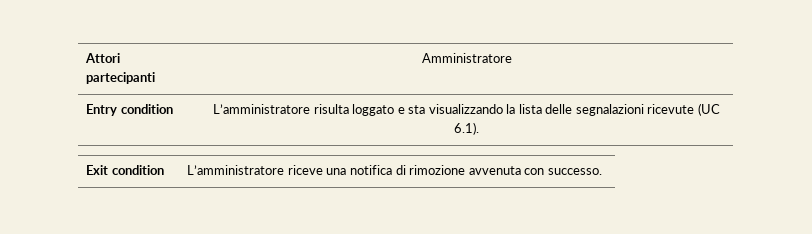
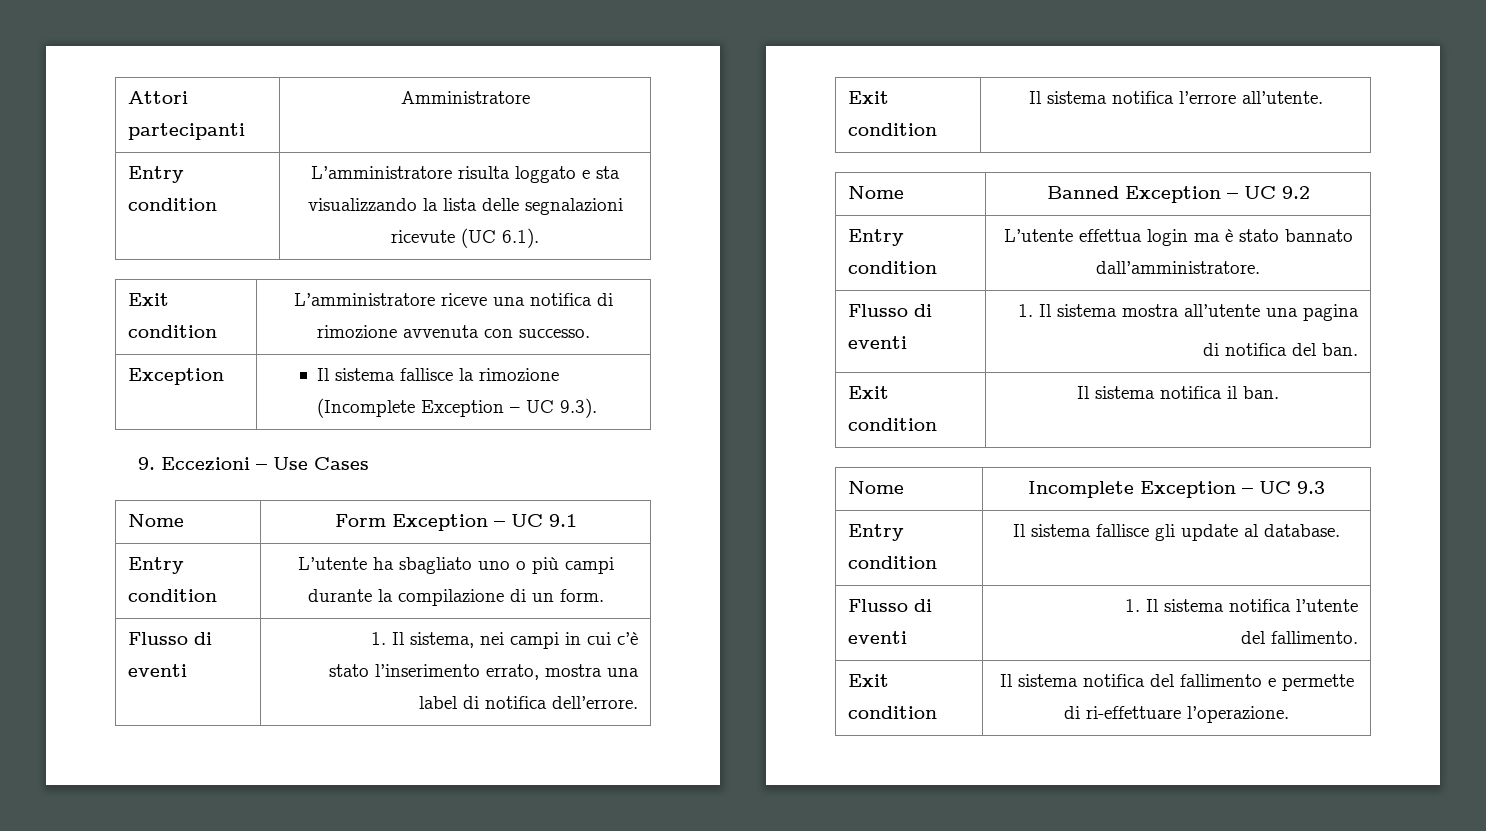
(602, 171) none -> [128,368,225,385] [317,368,560,381] [317,398,598,418] [137,457,369,472] [128,514,185,527] [334,514,577,531] [128,557,185,574] [128,589,218,602] [297,557,614,574] [307,589,604,606] [128,632,213,645] [128,664,188,677] [370,632,638,649] [328,664,639,680] [418,696,638,709] [848,91,890,104] [848,123,938,136] [1028,91,1323,104] [848,186,905,199] [1046,186,1310,203] [848,229,905,246] [848,261,938,274] [1003,229,1353,246] [1096,261,1260,274] [848,304,933,317] [848,336,908,349] [1017,304,1359,321] [1202,343,1358,356] [848,386,890,399] [848,418,938,431] [1077,386,1279,399] [848,481,905,494] [1028,481,1325,498] [848,524,905,541] [848,556,938,569] [1013,524,1340,541] [848,599,933,612] [848,631,908,644] [1124,599,1358,612] [1240,631,1358,644] [848,674,890,687] [848,706,938,719] [999,674,1354,691] [1064,706,1289,723] // Exception | Il sistema fallisce la rimozione (Incomplete Exception – UC 9.3). // 9. Eccezioni – Use Cases // Nome | Form Exception – UC 9.1 // Entry condition | L’utente ha sbagliato uno o più campi durante la compilazione di un form. // Flusso di eventi | 1. Il sistema, nei campi in cui c’è // stato l’inserimento errato, mostra una // label di notifica dell’errore. // Exit condition | Il sistema notifica l’errore all’utente. // Nome | Banned Exception – UC 9.2 // Entry condition | L’utente effettua login ma è stato bannato dall’amministratore. // Flusso di eventi | 1. Il sistema mostra all’utente una pagina // di notifica del ban. // Exit condition | Il sistema notifica il ban. // Nome | Incomplete Exception – UC 9.3 // Entry condition | Il sistema fallisce gli update al database. // Flusso di eventi | 1. Il sistema notifica l’utente // del fallimento. // Exit condition | Il sistema notifica del fallimento e permette di ri-effettuare l’operazione.

